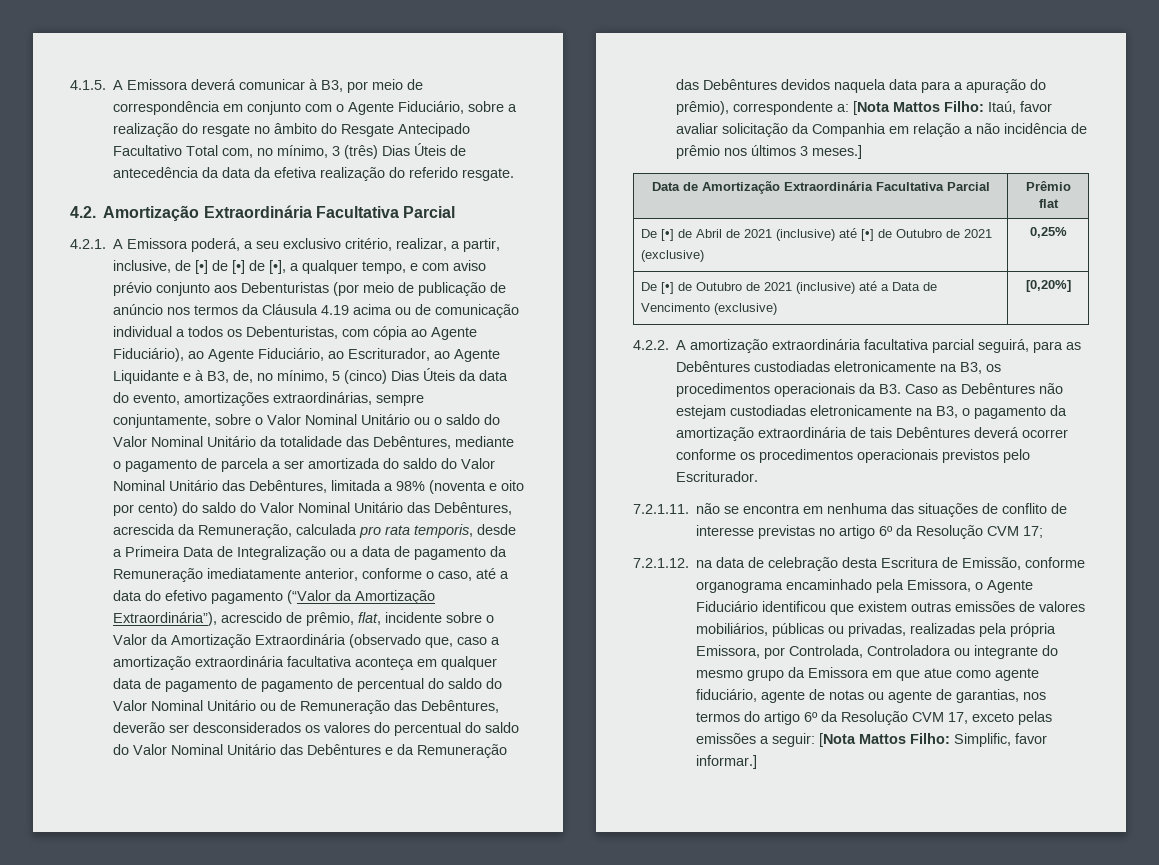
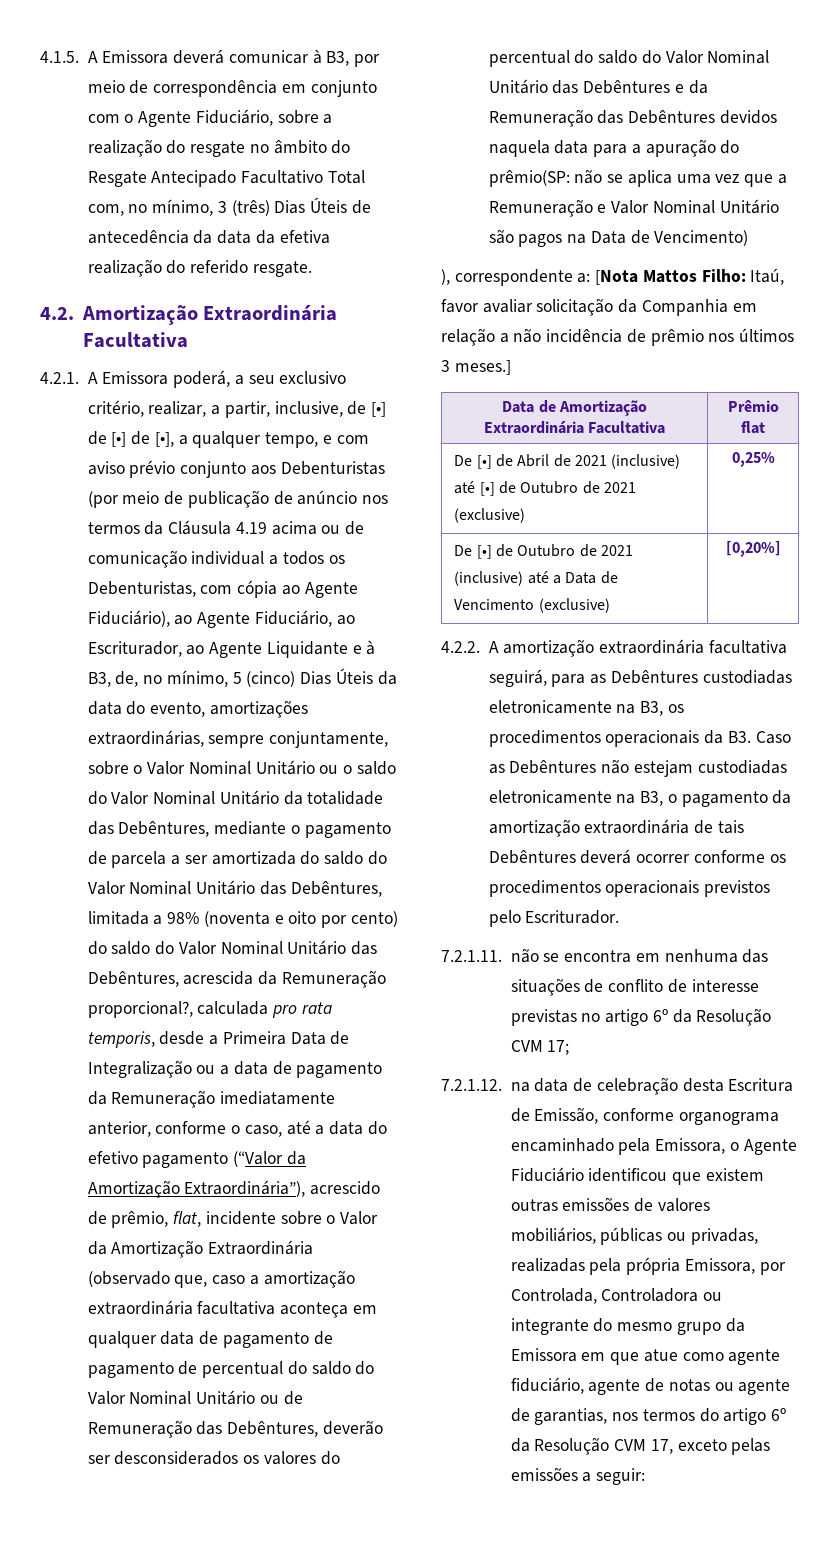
[403,206,456,218] Parcial -> (188, 340) none
[198,524,293,538] Remuneração, -> [281,970,386,988] [87,1001,193,1018] Remuneração proporcional?,
[676,101,730,115] prêmio), -> [488,169,787,187] [488,199,779,217] [488,229,749,247] [441,269,450,285] prêmio(SP: não se aplica uma vez que a Remuneração e Valor Nominal Unitário são pagos na Data de Vencimento) // ),
[946,182,990,191] Parcial -> (666, 427) none
[932,339,975,353] parcial -> (787, 647) none
[819,733,1048,747] [696,755,758,769] [Nota Mattos Filho: Simplific, favor informar.] -> (646, 1476) none

